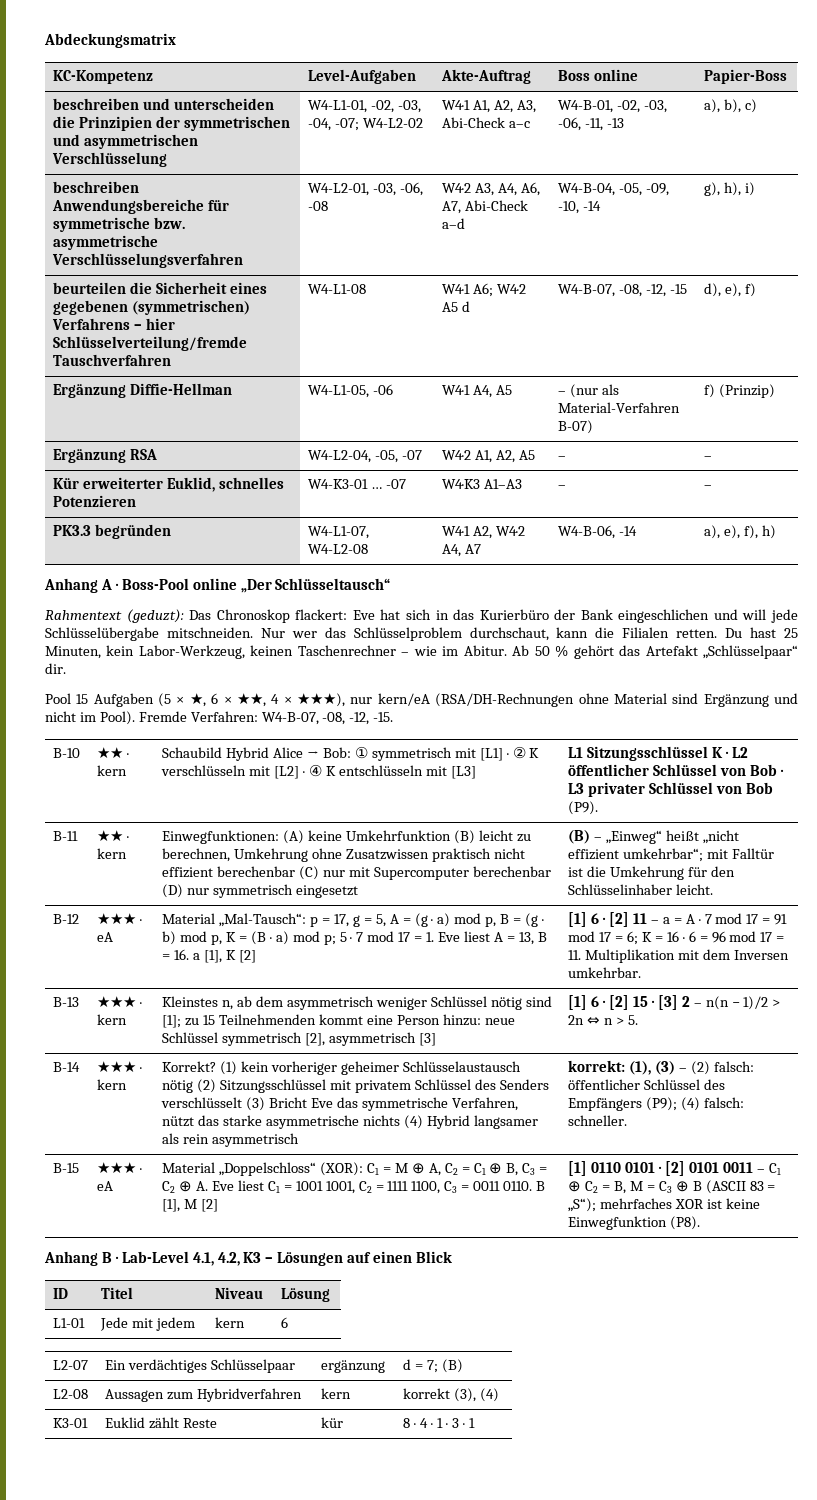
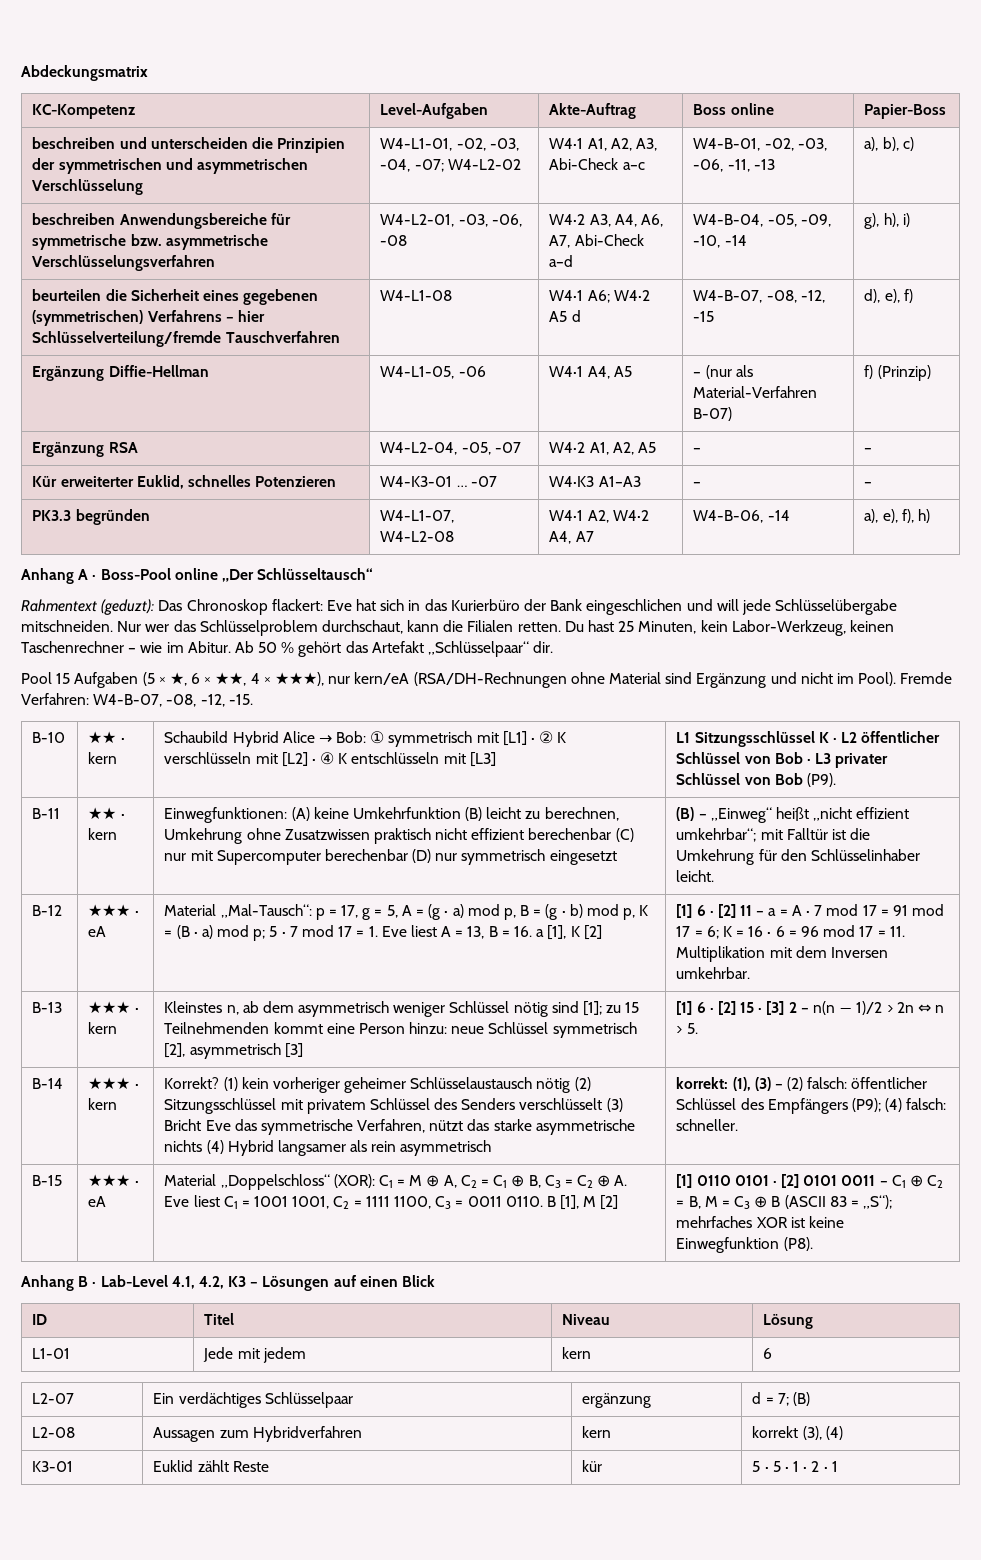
[403,1418,429,1428] 8 · 4 -> [752,1461,781,1472] 5 · 5
[451,1418,459,1428] 3 -> [811,1461,820,1472] 2

